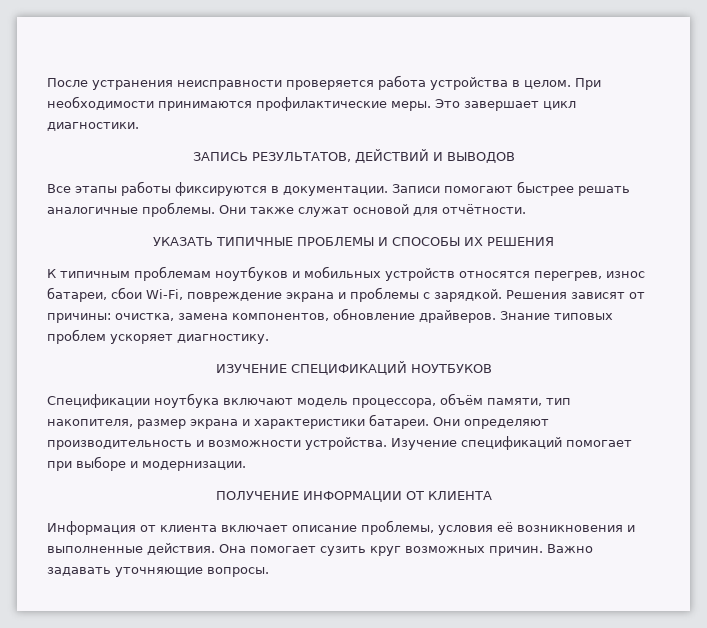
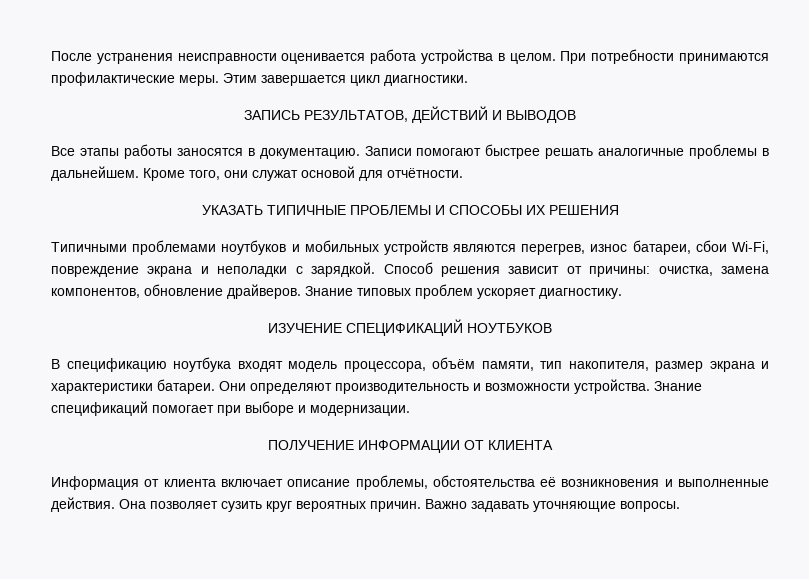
[286,80,374,90] проверяется -> [281,53,366,64] оценивается
[47,96,154,110] необходимости -> [591,49,675,64] потребности
[435,99,539,111] Это завершает -> [223,73,346,86] Этим завершается
[175,182,388,196] фиксируются в документации. -> [176,148,360,159] заносятся в документацию.
[142,202,294,217] проблемы. Они также -> [689,144,769,159] [51,166,248,181] проблемы в дальнейшем. Кроме того, они
[47,266,211,281] К типичным проблемам -> [51,240,217,255] Типичными проблемами
[459,271,530,278] относятся -> [453,244,517,252] являются
[350,287,419,302] проблемы -> [217,266,288,277] неполадки
[506,290,625,299] Решения зависят -> [383,262,560,277] Способ решения зависит
[47,393,293,408] Спецификации ноутбука включают -> [51,357,283,372] В спецификацию ноутбука входят
[391,438,457,450] Изучение -> [654,381,702,391] Знание
[438,525,493,535] условия -> [432,475,535,487] обстоятельства
[250,546,316,553] помогает -> [150,501,218,509] позволяет
[405,546,485,553] возможных -> [296,501,366,512] вероятных

